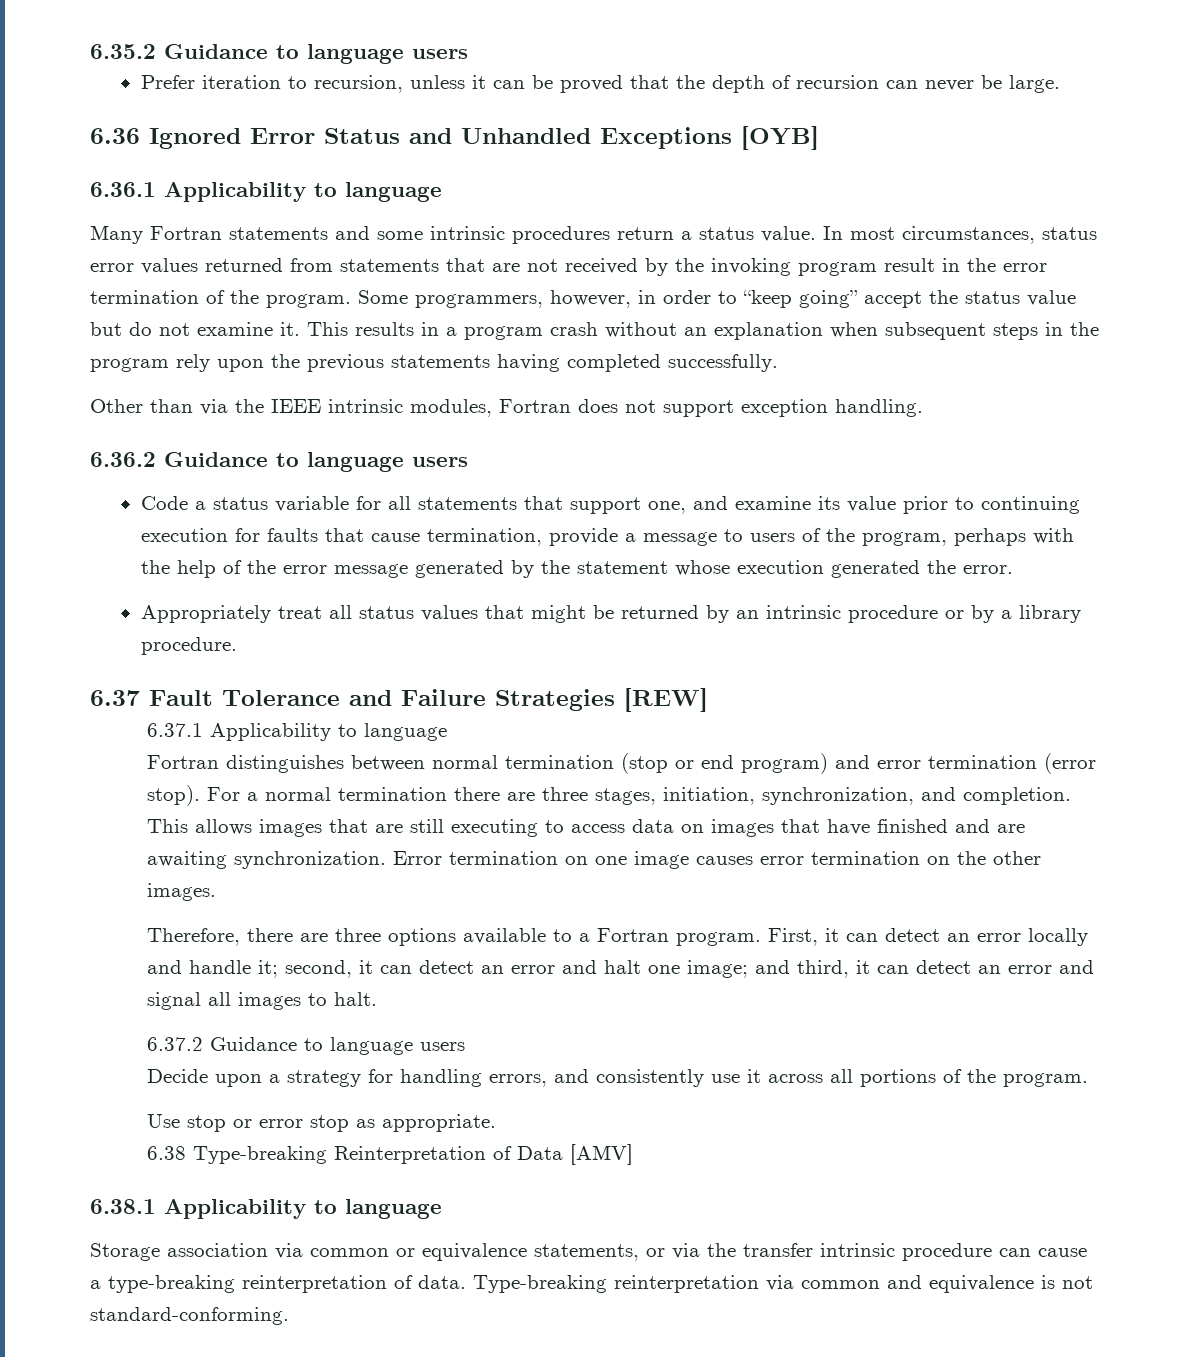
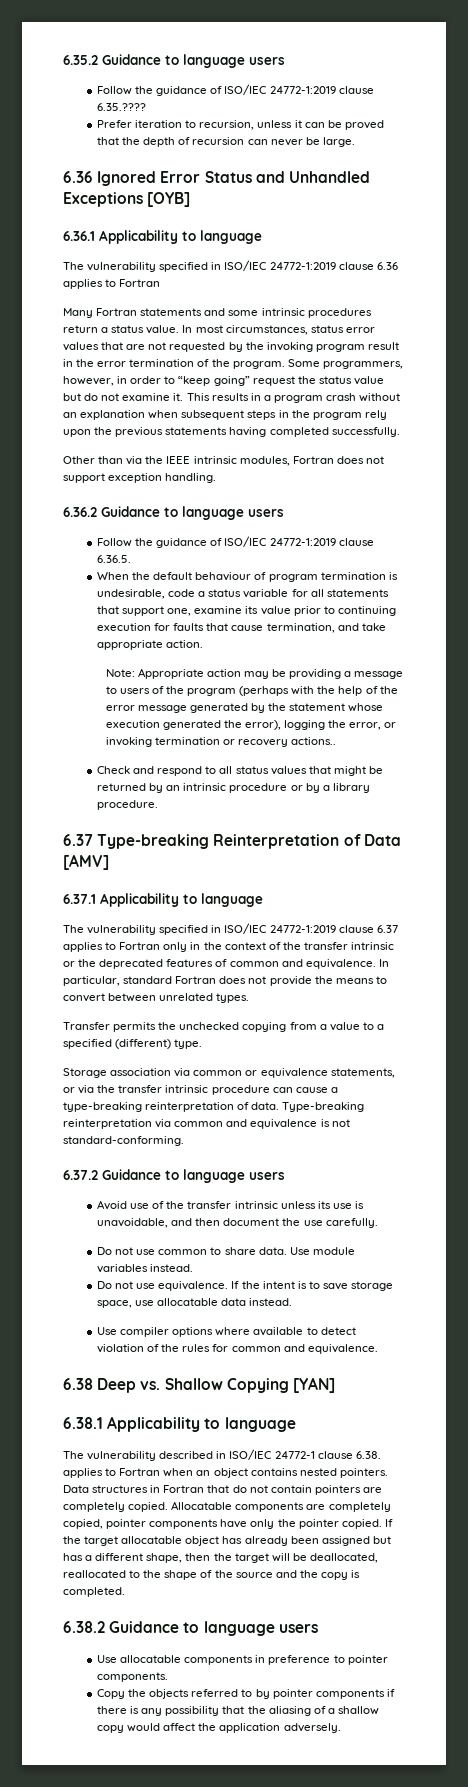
(468, 54) none -> [96,84,374,96] [96,103,146,111] // Follow the guidance of ISO/IEC 24772-1:2019 clause 6.35.????
(442, 192) none -> [63,260,398,272] [63,279,161,289] // The vulnerability specified in ISO/IEC 24772-1:2019 clause 6.36 applies to Fortran
[205,258,439,272] returned from statements -> (99, 346) none
[565,258,638,274] received -> [169,342,226,352] requested
[864,291,922,308] accept -> [252,376,295,386] request
[140,496,188,510] Code -> [96,536,374,548] [96,555,131,563] [96,572,398,582] [96,589,196,599] Follow the guidance of ISO/IEC 24772-1:2019 clause 6.36.5. // When the default behaviour of program termination is undesirable, code
[692,496,728,510] and -> (192, 612) none
[548,528,618,546] provide -> [337,623,386,631] [96,640,204,650] [105,668,342,679] and take appropriate action. // Note: Appropriate action may be providing
[861,528,1026,546] program, perhaps -> [187,686,290,696] program (perhaps
[962,565,1013,574] [140,605,322,623] error. // Appropriately treat -> [244,720,397,730] [105,737,337,747] [96,766,217,776] error), logging the error, or invoking termination or recovery actions.. // Check and respond to
[149,688,708,712] [146,723,447,741] [146,753,1096,774] [146,785,1071,806] [146,819,1025,837] [146,851,1041,869] [146,883,216,901] [146,928,1088,946] [146,960,1094,978] [146,992,377,1010] [146,1037,465,1055] [146,1069,1088,1087] [146,1114,496,1132] [146,1144,633,1165] [90,1199,442,1219] Fault Tolerance and Failure Strategies [REW] // 6.37.1 Applicability to language // Fortran distinguishes between normal termination (stop or end program) and error termination (error stop). For a normal termination there are three stages, initiation, synchronization, and completion. This allows images that are still executing to access data on images that have finished and are awaiting synchronization. Error termination on one image causes error termination on the other images. // Therefore, there are three options available to a Fortran program. First, it can detect an error locally and handle it; second, it can detect an error and halt one image; and third, it can detect an error and signal all images to halt. // 6.37.2 Guidance to language users // Decide upon a strategy for handling errors, and consistently use it across all portions of the program. // Use stop or error stop as appropriate. // 6.38 Type-breaking Reinterpretation of Data [AMV] // 6.38.1 Applicability to language -> [97,834,401,849] [63,854,109,870] [63,893,263,907] [63,923,398,935] [63,942,395,952] [63,959,389,969] [63,976,387,986] [63,993,250,1003] [63,1022,384,1032] [63,1039,203,1049] Type-breaking Reinterpretation of Data [AMV] // 6.37.1 Applicability to language // The vulnerability specified in ISO/IEC 24772-1:2019 clause 6.37 applies to Fortran only in the context of the transfer intrinsic or the deprecated features of common and equivalence. In particular, standard Fortran does not provide the means to convert between unrelated types. // Transfer permits the unchecked copying from a value to a specified (different) type.
(289, 1316) none -> [63,1169,285,1183] [96,1200,364,1210] [96,1218,378,1228] [96,1247,355,1255] [96,1264,194,1273] [96,1281,394,1291] [96,1298,293,1308] [96,1327,356,1337] [96,1344,378,1354] [63,1377,335,1393] [63,1416,296,1432] [63,1449,381,1461] [63,1468,388,1478] [63,1485,382,1495] [63,1501,391,1512] [63,1519,393,1529] [63,1536,391,1546] [63,1553,378,1563] [63,1570,361,1580] [63,1587,125,1597] [63,1621,318,1636] [96,1655,388,1665] [96,1672,168,1682] [96,1689,395,1699] [96,1706,379,1716] [96,1723,341,1733] // 6.37.2 Guidance to language users // Avoid use of the transfer intrinsic unless its use is unavoidable, and then document the use carefully. // Do not use common to share data. Use module variables instead. // Do not use equivalence. If the intent is to save storage space, use allocatable data instead. // Use compiler options where available to detect violation of the rules for common and equivalence. // 6.38 Deep vs. Shallow Copying [YAN] // 6.38.1 Applicability to language // The vulnerability described in ISO/IEC 24772-1 clause 6.38. applies to Fortran when an object contains nested pointers. Data structures in Fortran that do not contain pointers are completely copied. Allocatable components are completely copied, pointer components have only the pointer copied. If the target allocatable object has already been assigned but has a different shape, then the target will be deallocated, reallocated to the shape of the source and the copy is completed. // 6.38.2 Guidance to language users // Use allocatable components in preference to pointer components. // Copy the objects referred to by pointer components if there is any possibility that the aliasing of a shallow copy would affect the application adversely.

